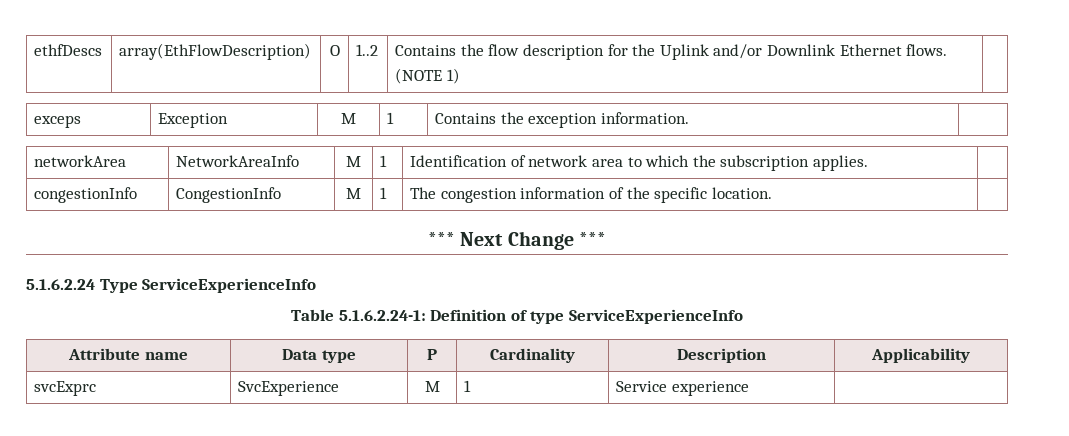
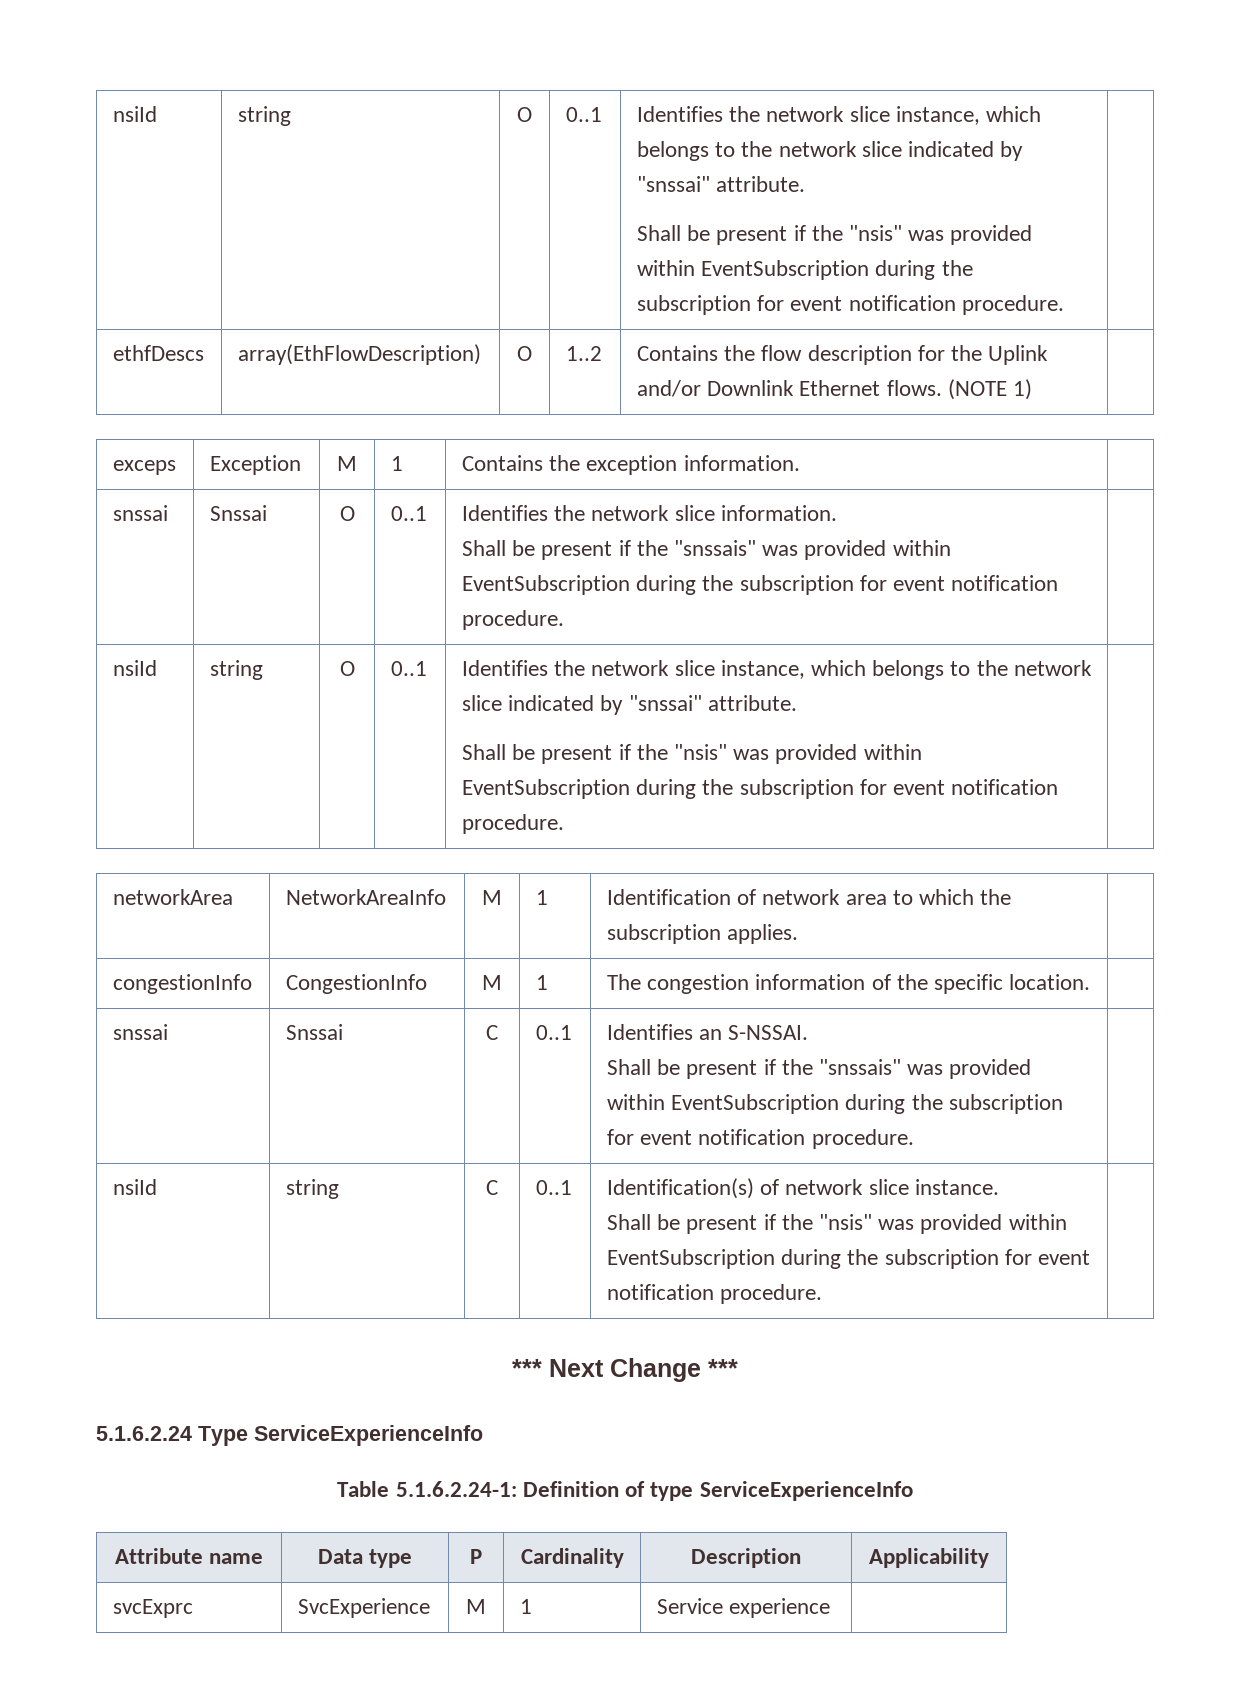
(34, 50) none -> [112,106,157,122] [237,106,291,126] [517,107,532,122] [565,107,602,122] [636,106,1042,125] [636,141,1024,161] [636,176,806,192] [636,225,1033,245] [636,260,973,280] [636,295,1064,315] nsiId | string | O | 0..1 | Identifies the network slice instance, which belongs to the network slice indicated by "snssai" attribute. // Shall be present if the "nsis" was provided within EventSubscription during the subscription for event notification procedure. | //
(689, 118) none -> [112,505,168,521] [209,505,267,521] [339,506,355,521] [390,506,427,521] [461,505,837,521] [461,540,951,560] [461,575,1059,595] [461,610,564,630] [112,660,157,676] [209,660,263,680] [339,661,355,676] [390,661,427,676] [461,660,1092,680] [461,695,797,715] [461,744,922,764] [461,779,1059,799] [461,814,564,834] // snssai | Snssai | O | 0..1 | Identifies the network slice information. // Shall be present if the "snssais" was provided within EventSubscription during the subscription for event notification procedure. | // nsiId | string | O | 0..1 | Identifies the network slice instance, which belongs to the network slice indicated by "snssai" attribute. // Shall be present if the "nsis" was provided within EventSubscription during the subscription for event notification procedure. |
(772, 193) none -> [112,1024,168,1040] [285,1024,343,1040] [486,1025,498,1040] [535,1025,572,1040] [606,1024,809,1040] [606,1059,1032,1079] [606,1094,1063,1114] [606,1129,914,1149] [112,1179,157,1195] [285,1179,339,1199] [486,1180,498,1195] [535,1180,572,1195] [606,1178,999,1199] [606,1214,1067,1234] [606,1249,1091,1269] [606,1284,823,1304] // snssai | Snssai | C | 0..1 | Identifies an S-NSSAI. // Shall be present if the "snssais" was provided within EventSubscription during the subscription for event notification procedure. | // nsiId | string | C | 0..1 | Identification(s) of network slice instance. // Shall be present if the "nsis" was provided within EventSubscription during the subscription for event notification procedure. |

